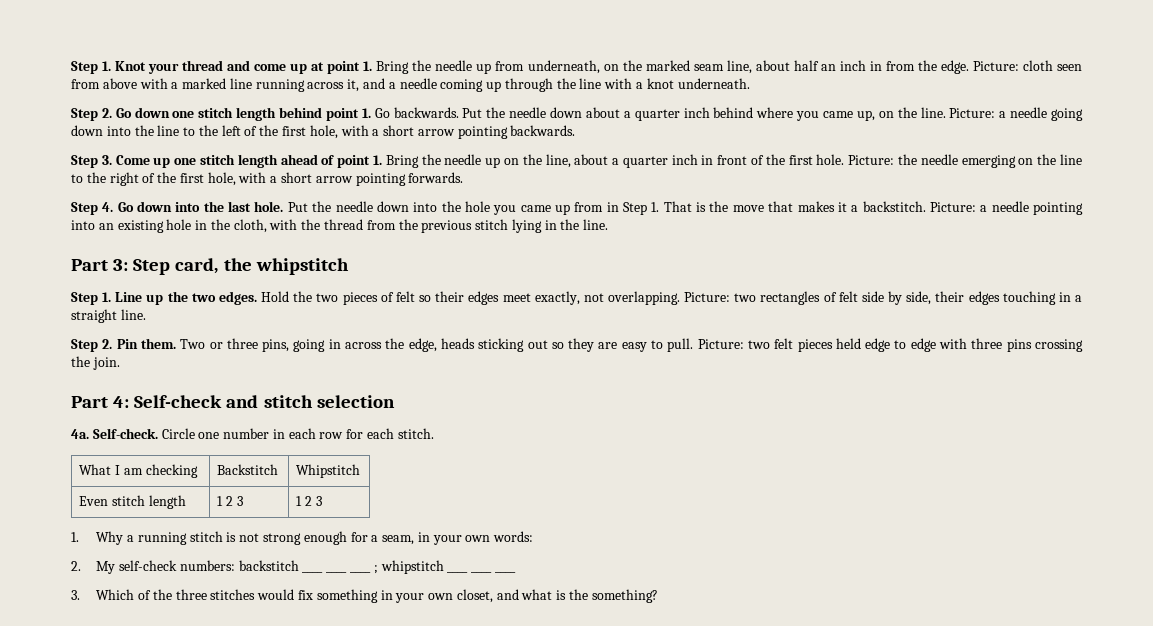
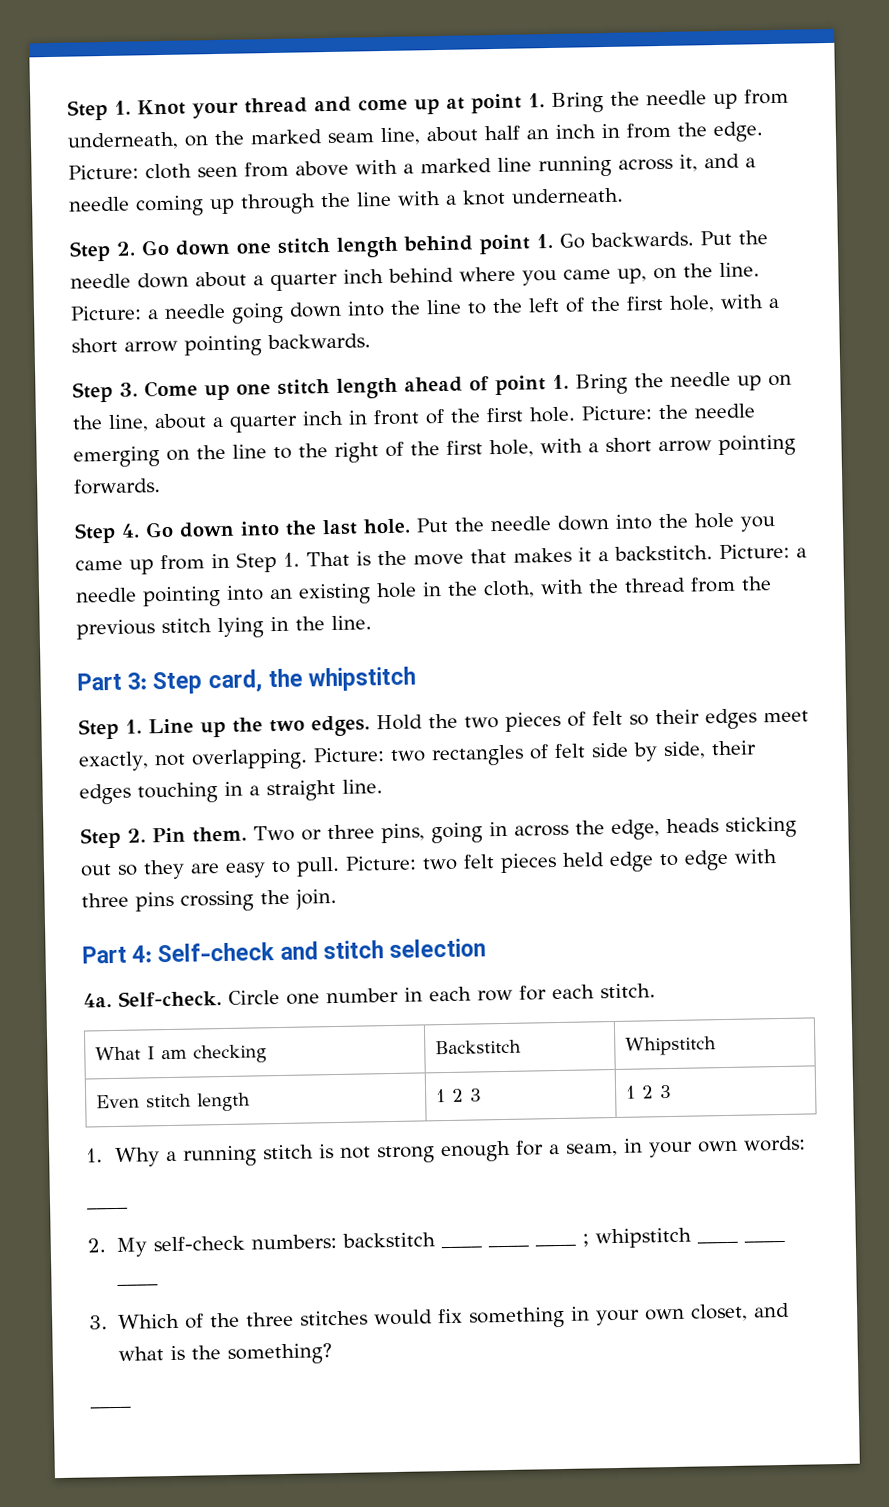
(534, 536) none -> [87,1206,128,1210] // ____
(658, 596) none -> [90,1405,131,1409] // ____

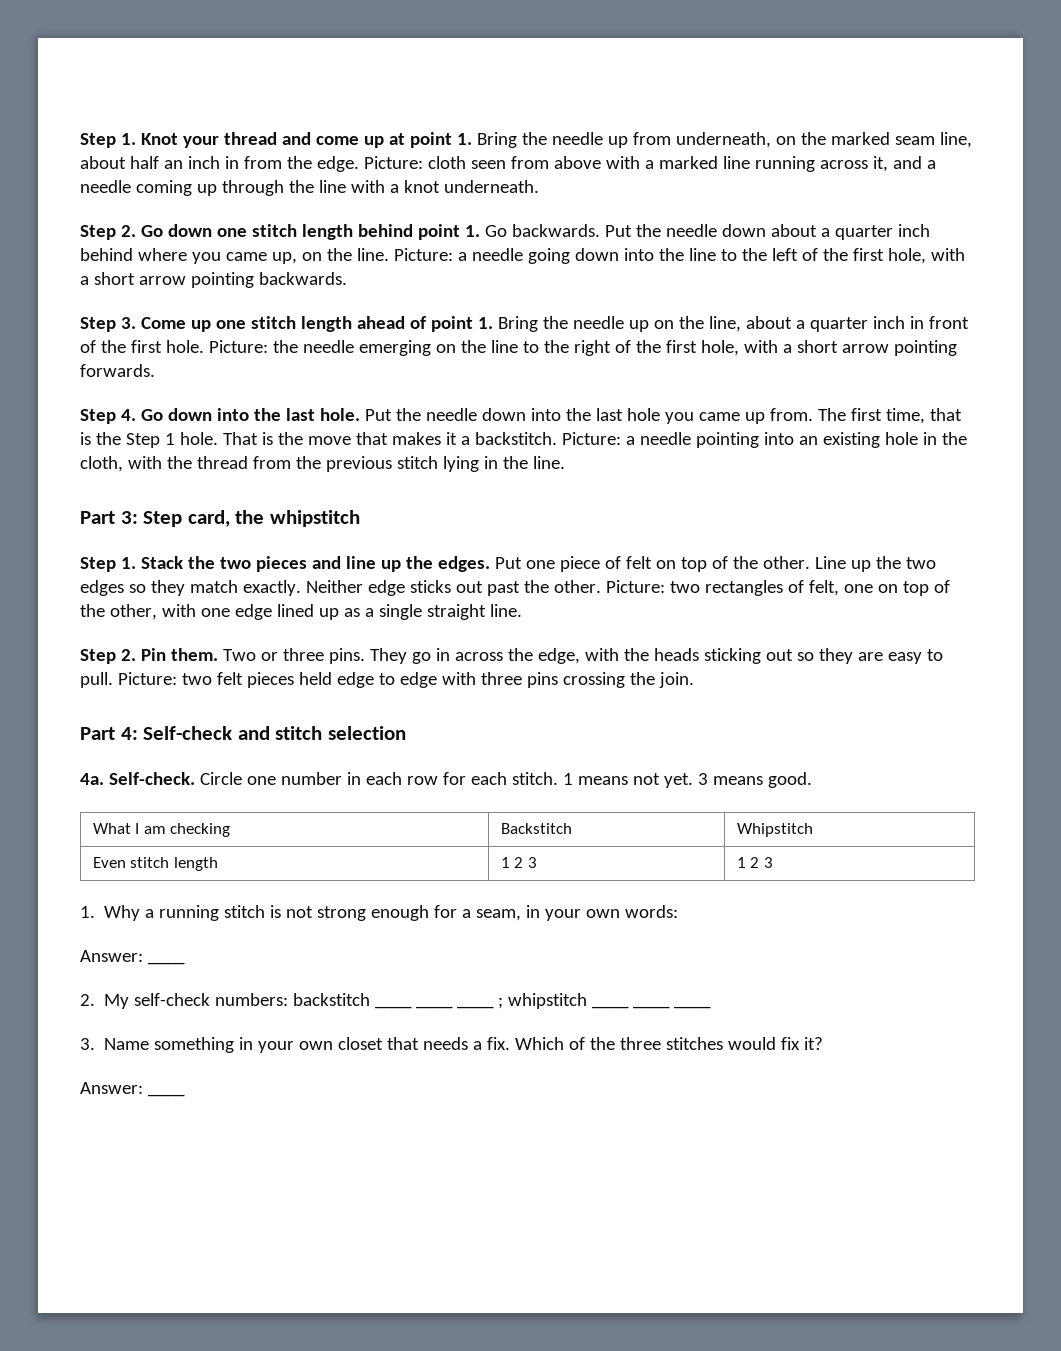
(688, 521) none -> [595,408,623,421] last
[160,551,300,573] from in Step 1. -> [769,408,962,424] [80,432,218,448] from. The first time, that is the Step 1 hole.
[148,708,809,738] [78,740,757,772] [79,781,260,805] Line up the two edges. Hold the two pieces of felt so their edges meet exactly, not overlapping. Picture: two rectangles of felt side by side, their edges touching in a -> [140,556,936,572] [80,580,950,596] [80,604,422,620] Stack the two pieces and line up the edges. Put one piece of felt on top of the other. Line up the two edges so they match exactly. Neither edge sticks out past the other. Picture: two rectangles of felt, one on top of the other, with one edge lined up as a single
[380,822,483,844] pins, going -> [328,648,431,664] pins. They go
(660, 830) none -> [584,648,649,661] with the
(656, 991) none -> [562,772,812,788] 1 means not yet. 3 means good.
(807, 1143) none -> [80,950,143,962] Answer:
(108, 1322) none -> [104,1037,511,1053] Name something in your own closet that needs a fix.
[468,1302,791,1329] [118,1343,333,1365] something in your own closet, and what is the something? // -> [804,1037,824,1050] [80,1082,143,1094] it? // Answer:

